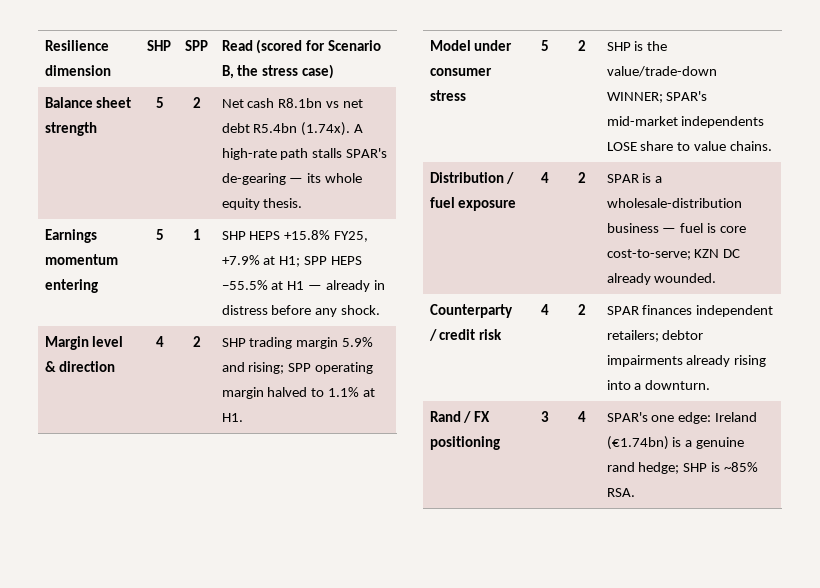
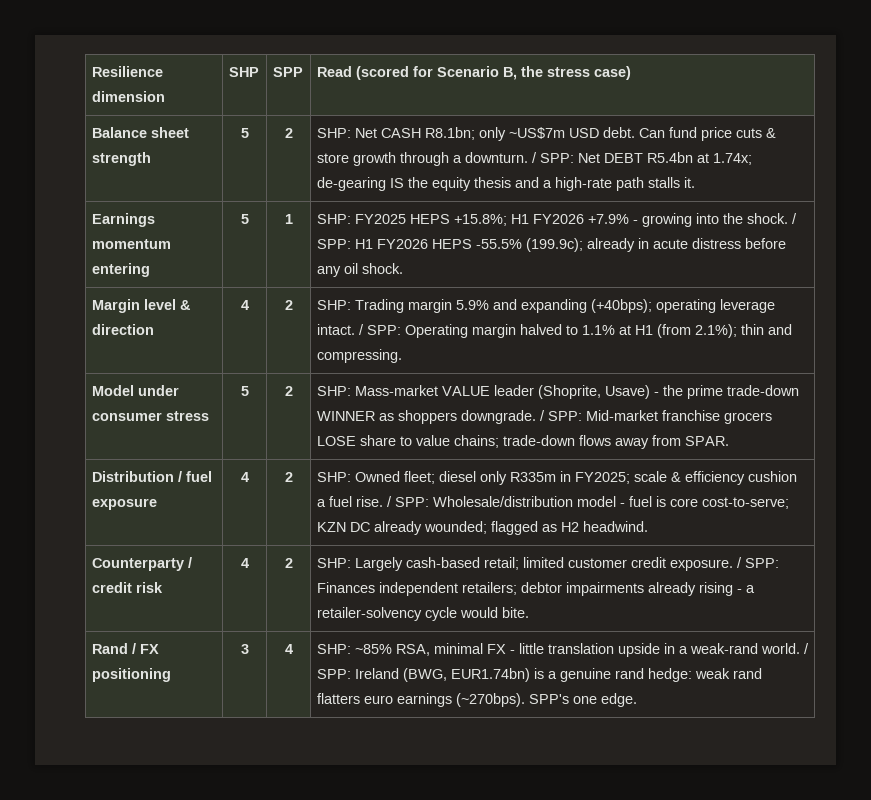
[221,98,364,108] [221,122,364,136] [221,148,388,160] [221,173,363,185] [221,198,303,210] Net cash R8.1bn vs net debt R5.4bn (1.74x). A high-rate path stalls SPAR's de-gearing — its whole equity thesis. -> [316,127,776,141] [316,152,752,166] [316,177,695,191] SHP: Net CASH R8.1bn; only ~US$7m USD debt. Can fund price cuts & store growth through a downturn. / SPP: Net DEBT R5.4bn at 1.74x; de-gearing IS the equity thesis and a high-rate path stalls it.
[221,230,369,242] [221,255,363,267] [221,280,323,290] SHP HEPS +15.8% FY25, +7.9% at H1; SPP HEPS −55.5% at H1 — -> [316,213,797,227] [316,238,583,252] SHP: FY2025 HEPS +15.8%; H1 FY2026 +7.9% - growing into the shock. / SPP: H1 FY2026 HEPS -55.5% (199.9c);
(386, 285) none -> [652,239,688,249] acute
(338, 312) none -> [343,263,358,274] oil
[221,337,293,349] SHP trading -> [316,299,404,313] SHP: Trading
[248,362,374,374] rising; SPP operating -> [520,299,775,313] [316,324,468,338] expanding (+40bps); operating leverage intact. / SPP: Operating
[221,413,243,422] H1. -> [634,324,792,338] [316,349,402,363] H1 (from 2.1%); thin and compressing.
[606,41,668,51] [606,66,717,77] [606,91,708,103] [606,116,765,128] [606,141,773,151] SHP is the value/trade-down WINNER; SPAR's mid-market independents LOSE share to value chains. -> [316,385,799,399] [316,410,772,424] [316,435,729,449] SHP: Mass-market VALUE leader (Shoprite, Usave) - the prime trade-down WINNER as shoppers downgrade. / SPP: Mid-market franchise grocers LOSE share to value chains; trade-down flows away from SPAR.
[606,173,663,183] [606,198,742,208] [606,223,677,233] SPAR is a wholesale-distribution business — -> [316,471,797,485] [316,496,625,507] SHP: Owned fleet; diesel only R335m in FY2025; scale & efficiency cushion a fuel rise. / SPP: Wholesale/distribution model -
[654,273,717,283] wounded. -> [423,521,648,535] wounded; flagged as H2 headwind.
[606,305,693,315] SPAR finances -> [316,557,779,571] [316,582,375,593] SHP: Largely cash-based retail; limited customer credit exposure. / SPP: Finances
[606,380,711,390] into a downturn. -> [736,585,755,593] [316,607,529,621] - a retailer-solvency cycle would bite.
[606,412,758,424] [606,436,745,450] [606,462,759,474] [606,488,635,497] SPAR's one edge: Ireland (€1.74bn) is a genuine rand hedge; SHP is ~85% RSA. -> [316,643,809,657] [316,668,762,682] [316,693,637,707] SHP: ~85% RSA, minimal FX - little translation upside in a weak-rand world. / SPP: Ireland (BWG, EUR1.74bn) is a genuine rand hedge: weak rand flatters euro earnings (~270bps). SPP's one edge.

